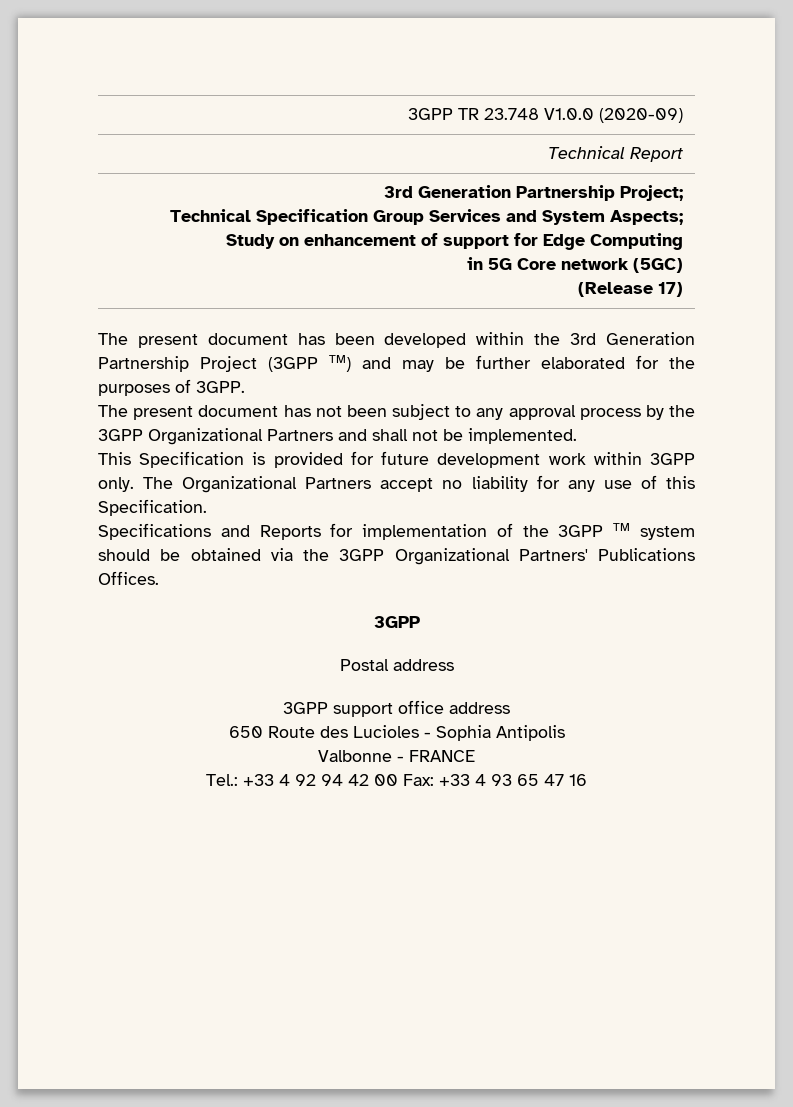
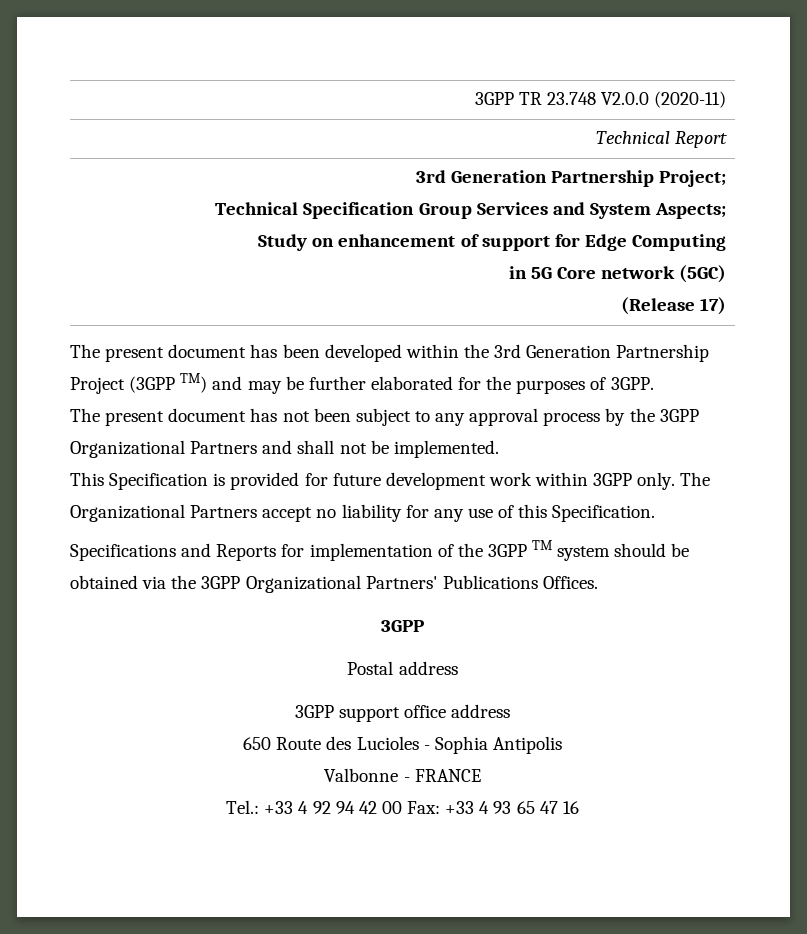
[543,108,683,123] V1.0.0 (2020-09) -> [600,91,727,108] V2.0.0 (2020-11)

